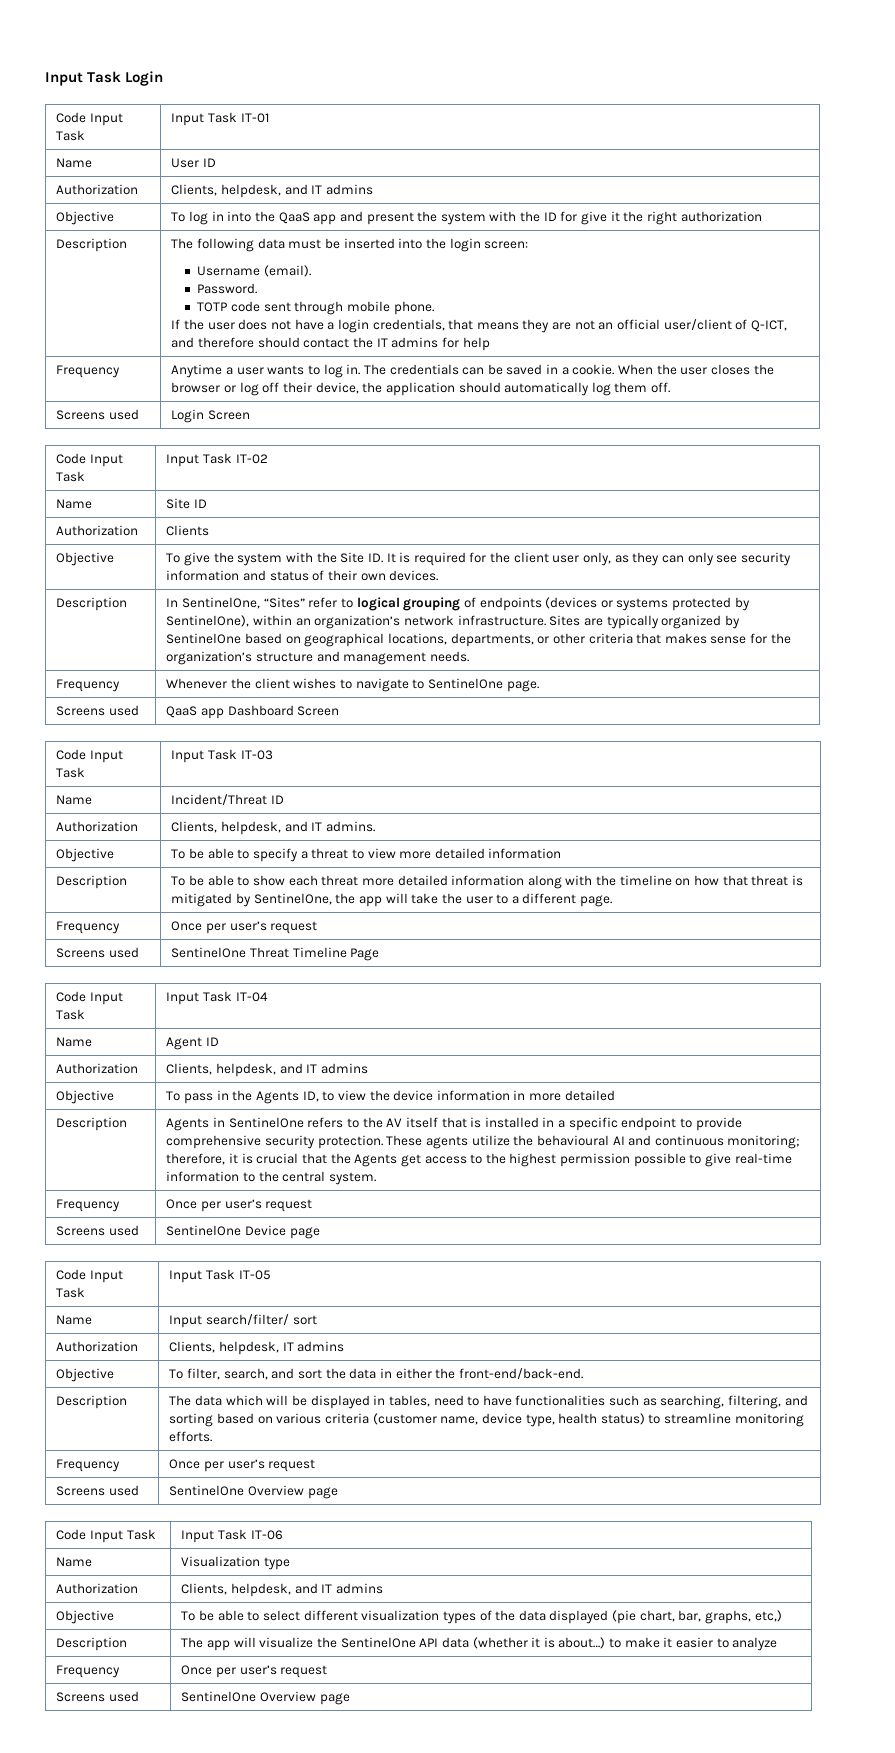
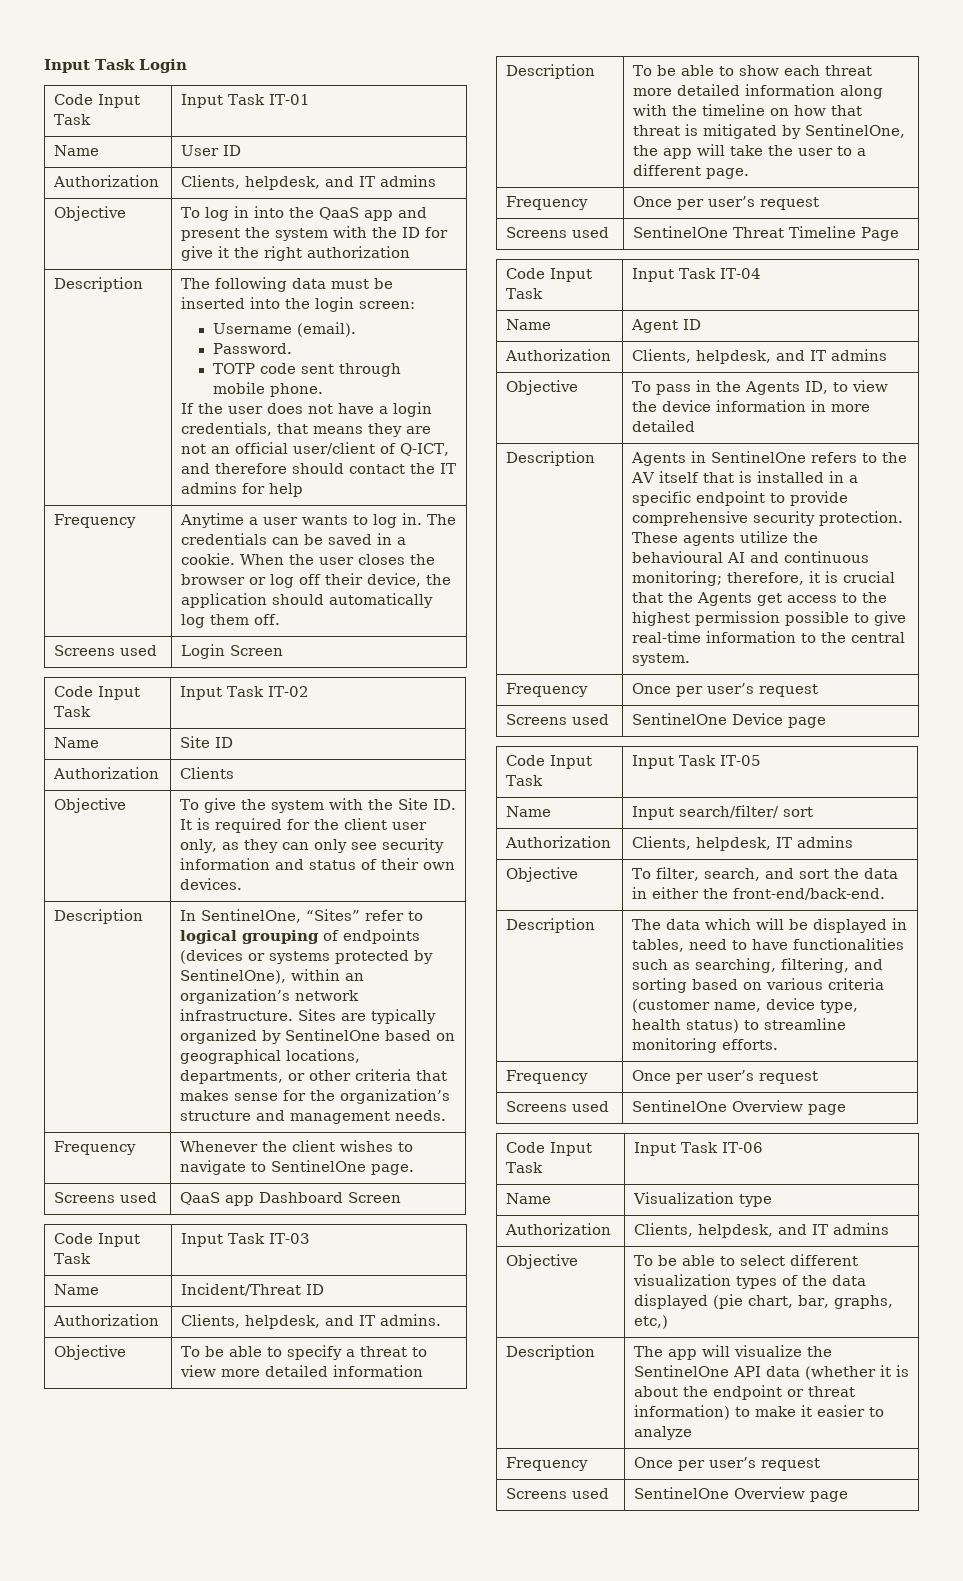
[558,1637,606,1649] about…) -> [633,1385,855,1400] [633,1405,730,1420] about the endpoint or threat information)

